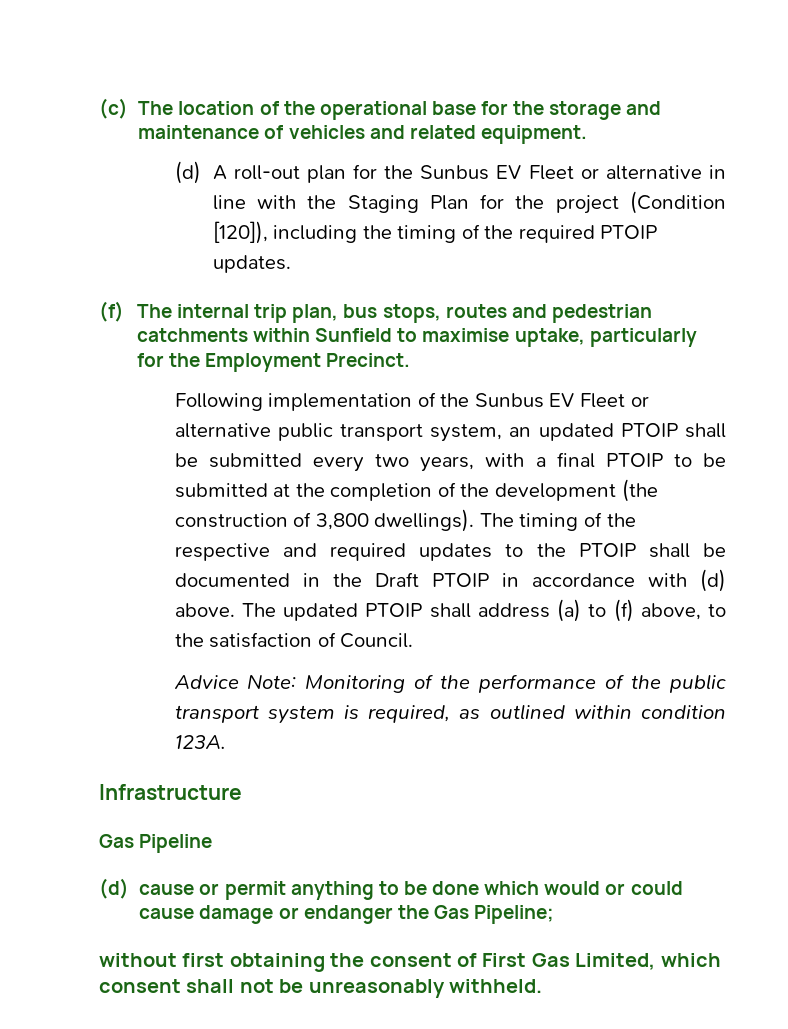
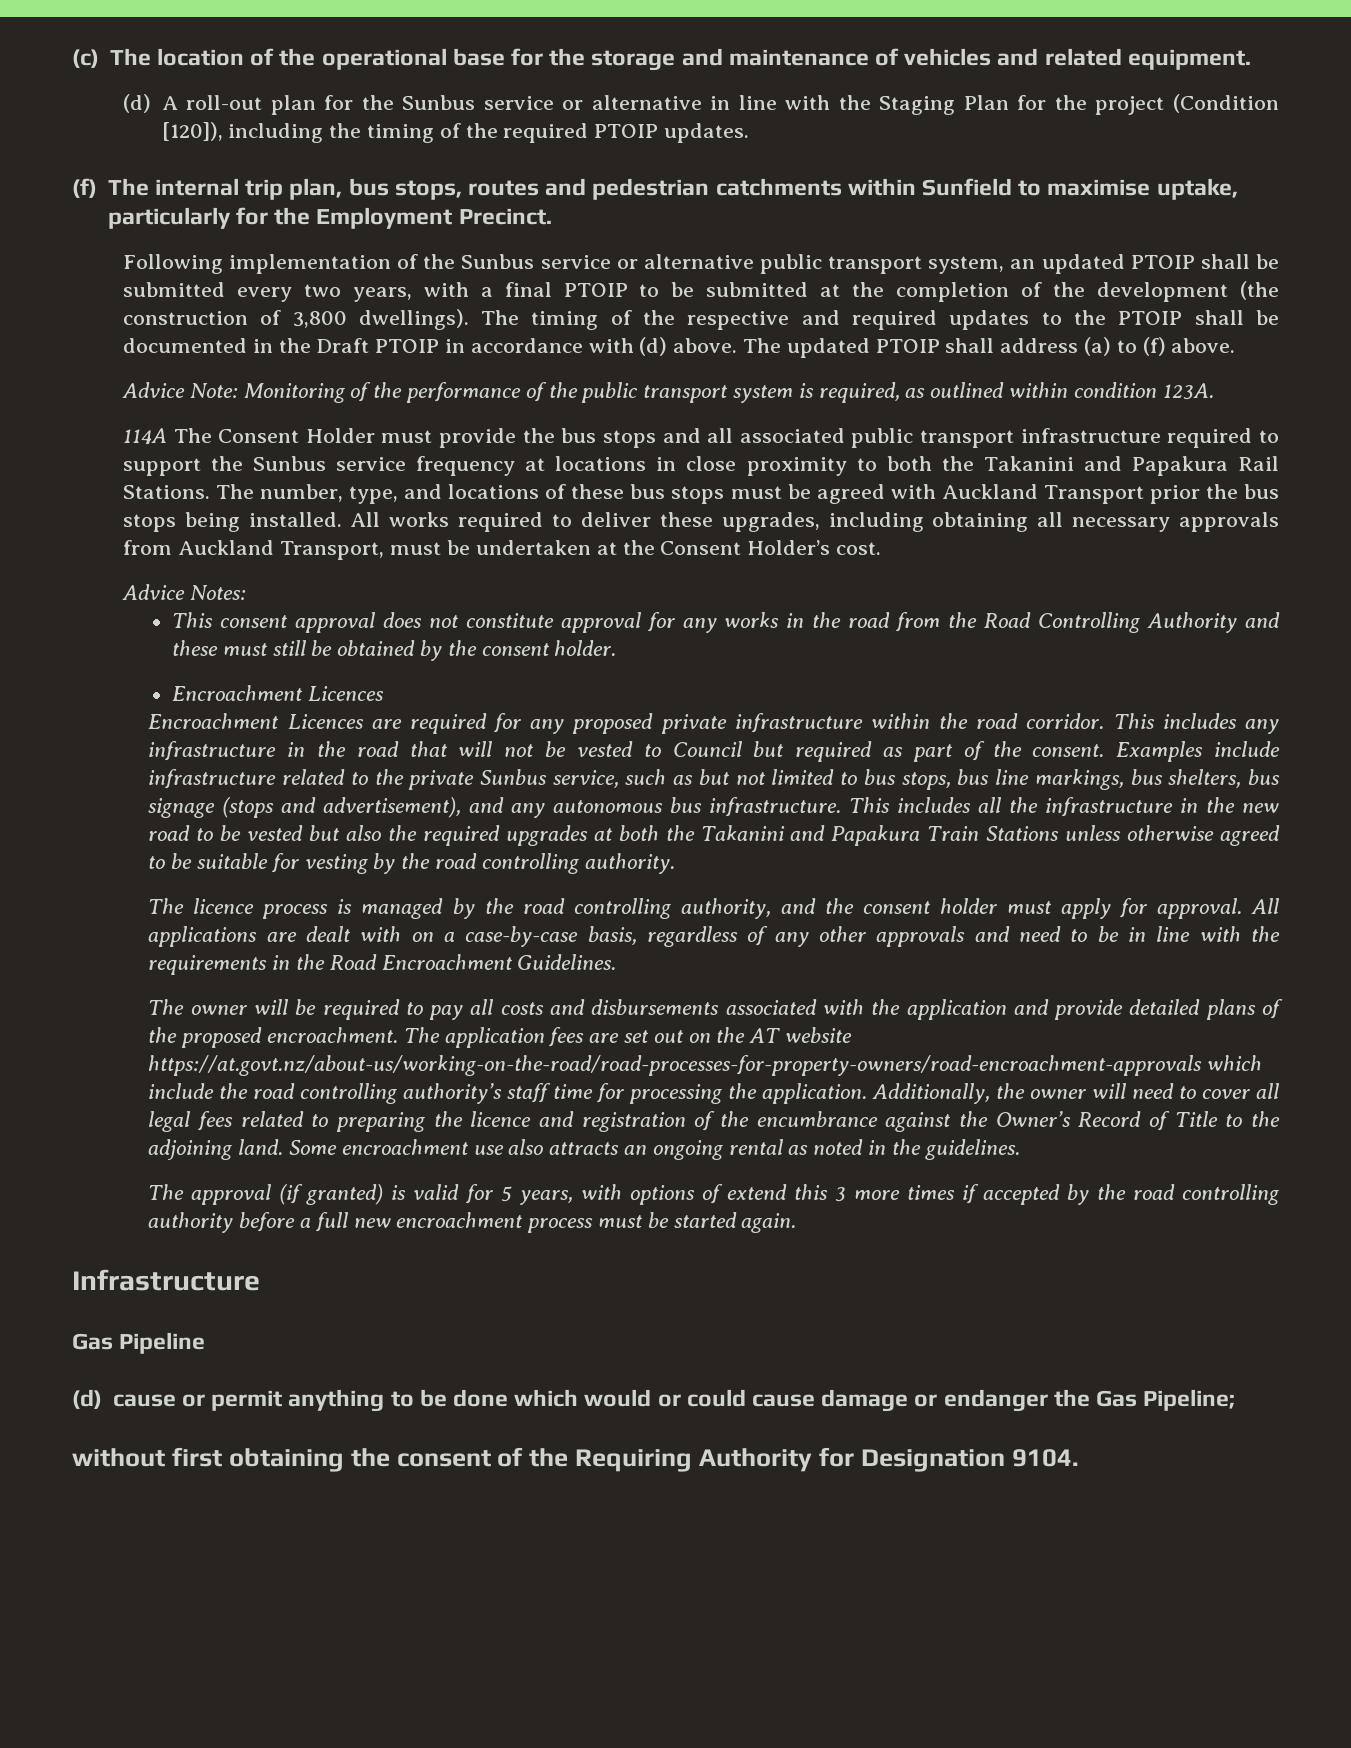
[496,165,574,180] EV Fleet -> [483,96,554,110] service
[549,393,626,408] EV Fleet -> [540,255,611,269] service
[640,603,726,620] [174,632,414,648] above, to the satisfaction of Council. -> [1171,338,1236,353] above.
(226, 742) none -> [122,428,1279,448] [122,456,1279,476] [122,484,1279,504] [122,512,1280,532] [122,540,881,560] [121,584,246,600] [171,612,1280,633] [171,640,617,661] [171,685,384,701] [148,713,1279,734] [148,741,1280,762] [148,769,1280,790] [148,797,1279,818] [148,825,1280,846] [148,853,675,874] [148,898,1279,919] [148,926,1281,947] [148,954,617,975] [148,999,1283,1020] [148,1027,852,1048] [148,1055,1263,1076] [148,1083,1280,1104] [148,1111,1280,1132] [148,1139,1020,1160] [148,1184,1279,1205] [148,1212,797,1233] // 114A The Consent Holder must provide the bus stops and all associated public transport infrastructure required to support the Sunbus service frequency at locations in close proximity to both the Takanini and Papakura Rail Stations. The number, type, and locations of these bus stops must be agreed with Auckland Transport prior the bus stops being installed. All works required to deliver these upgrades, including obtaining all necessary approvals from Auckland Transport, must be undertaken at the Consent Holder’s cost. // Advice Notes: // This consent approval does not constitute approval for any works in the road from the Road Controlling Authority and these must still be obtained by the consent holder. // Encroachment Licences // Encroachment Licences are required for any proposed private infrastructure within the road corridor. This includes any infrastructure in the road that will not be vested to Council but required as part of the consent. Examples include infrastructure related to the private Sunbus service, such as but not limited to bus stops, bus line markings, bus shelters, bus signage (stops and advertisement), and any autonomous bus infrastructure. This includes all the infrastructure in the new road to be vested but also the required upgrades at both the Takanini and Papakura Train Stations unless otherwise agreed to be suitable for vesting by the road controlling authority. // The licence process is managed by the road controlling authority, and the consent holder must apply for approval. All applications are dealt with on a case-by-case basis, regardless of any other approvals and need to be in line with the requirements in the Road Encroachment Guidelines. // The owner will be required to pay all costs and disbursements associated with the application and provide detailed plans of the proposed encroachment. The application fees are set out on the AT website https://at.govt.nz/about-us/working-on-the-road/road-processes-for-property-owners/road-encroachment-approvals which include the road controlling authority’s staff time for processing the application. Additionally, the owner will need to cover all legal fees related to preparing the licence and registration of the encumbrance against the Owner’s Record of Title to the adjoining land. Some encroachment use also attracts an ongoing rental as noted in the guidelines. // The approval (if granted) is valid for 5 years, with options of extend this 3 more times if accepted by the road controlling authority before a full new encroachment process must be started again.
[482,953,721,970] [99,979,542,998] First Gas Limited, which consent shall not be unreasonably withheld. -> [529,1447,1079,1472] the Requiring Authority for Designation 9104.

